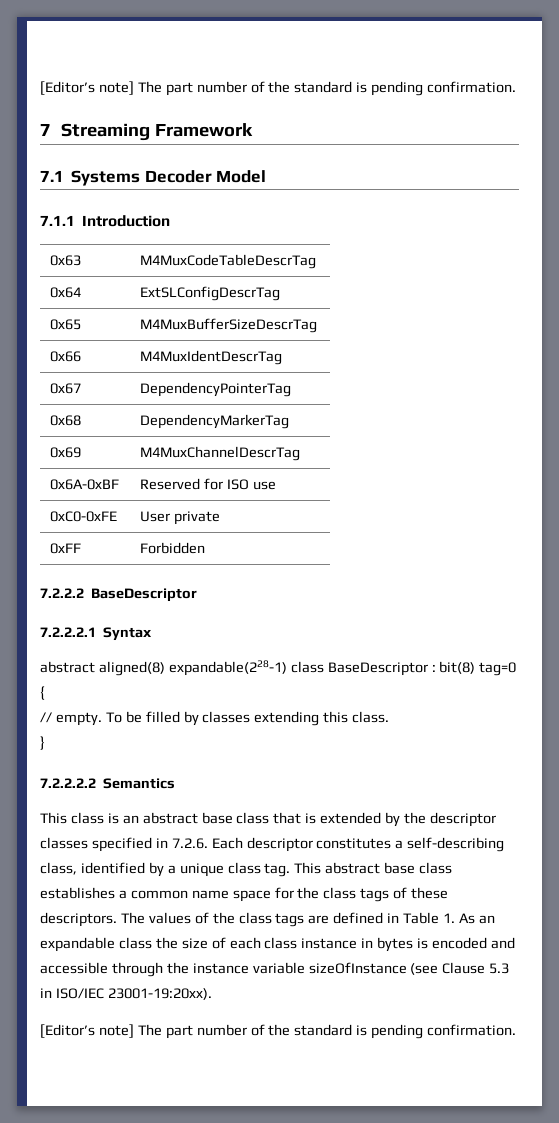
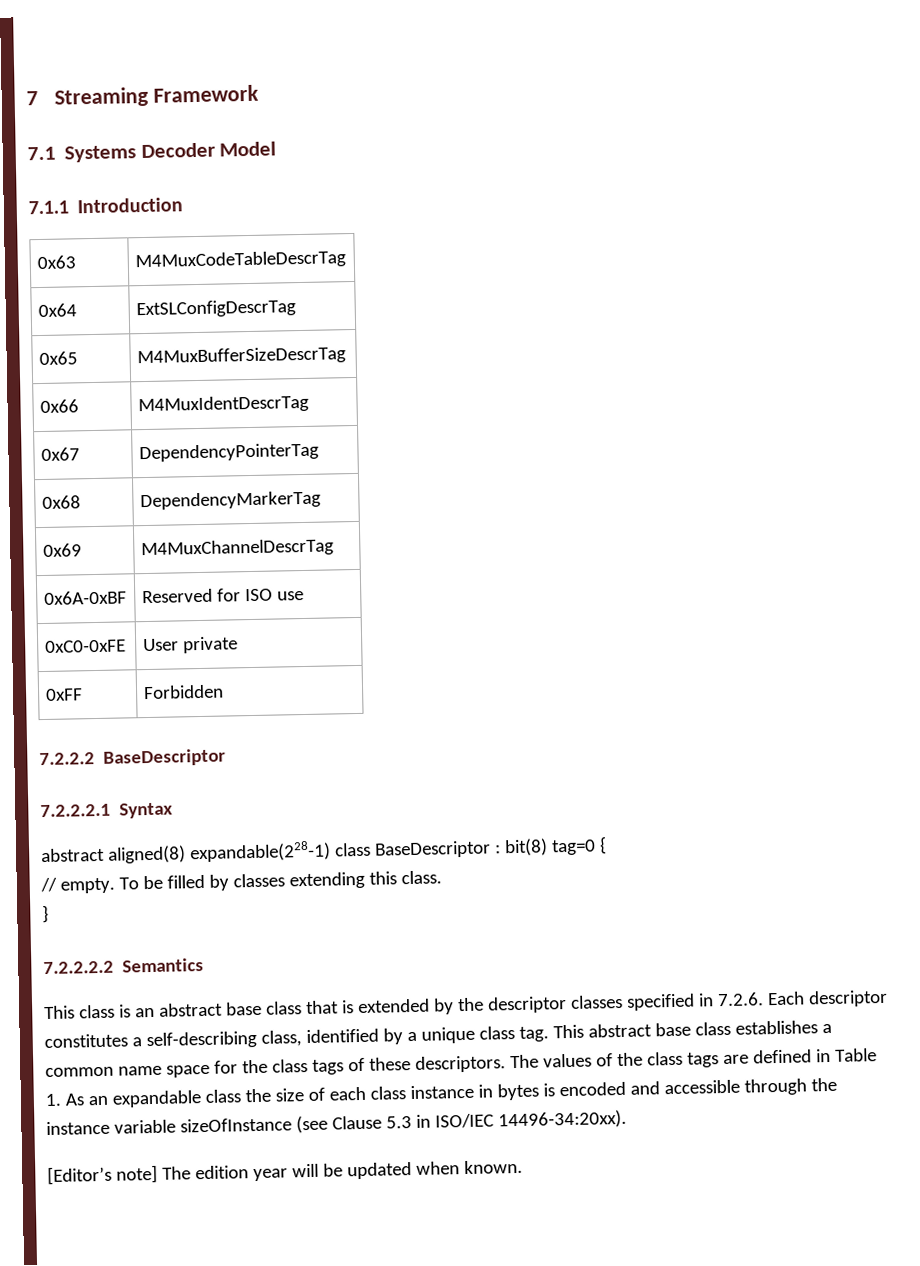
[40,81,517,96] [Editor’s note] The part number of the standard is pending confirmation. // -> (26, 98) none
[107,988,212,1000] [40,1024,517,1039] 23001-19:20xx). // [Editor’s note] The part number of the standard is pending confirmation. -> [497,1109,627,1130] [47,1159,523,1186] 14496-34:20xx). // [Editor’s note] The edition year will be updated when known.

